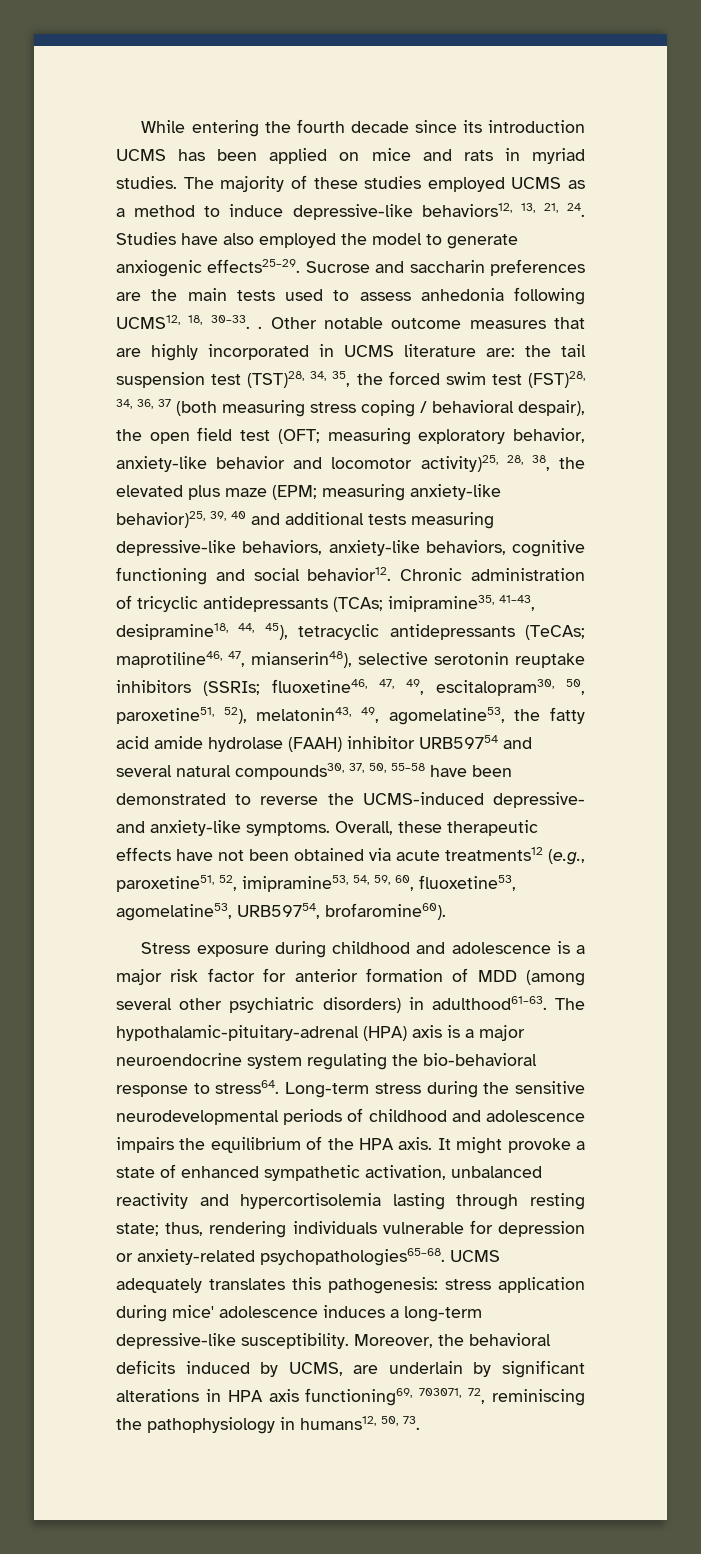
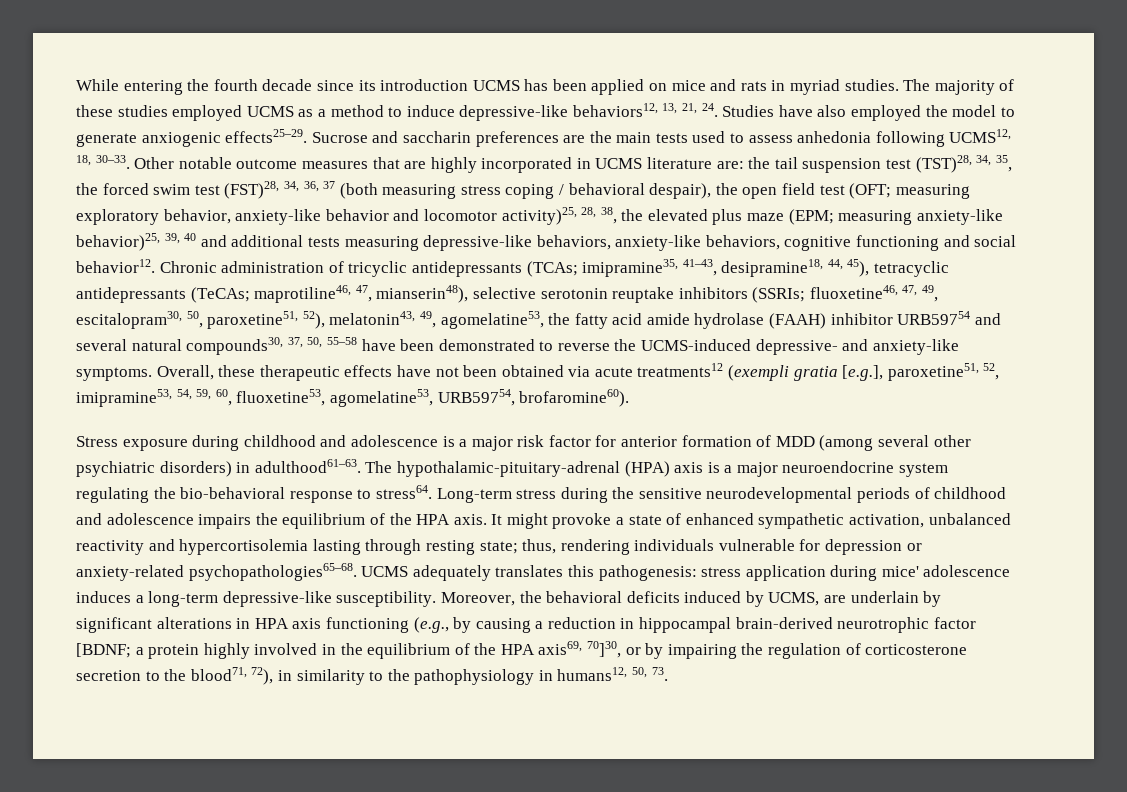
[258,326,263,329] . -> (130, 162) none
[548,849,585,865] (e.g., -> [728,365,884,381] (exempli gratia [e.g.],
[305,1388,585,1406] functioning69, 703071, 72, reminiscing -> [325,617,976,633] [76,641,968,659] [76,667,384,685] functioning (e.g., by causing a reduction in hippocampal brain-derived neurotrophic factor [BDNF; a protein highly involved in the equilibrium of the HPA axis69, 70]30, or by impairing the regulation of corticosterone secretion to the blood71, 72), in similarity to

